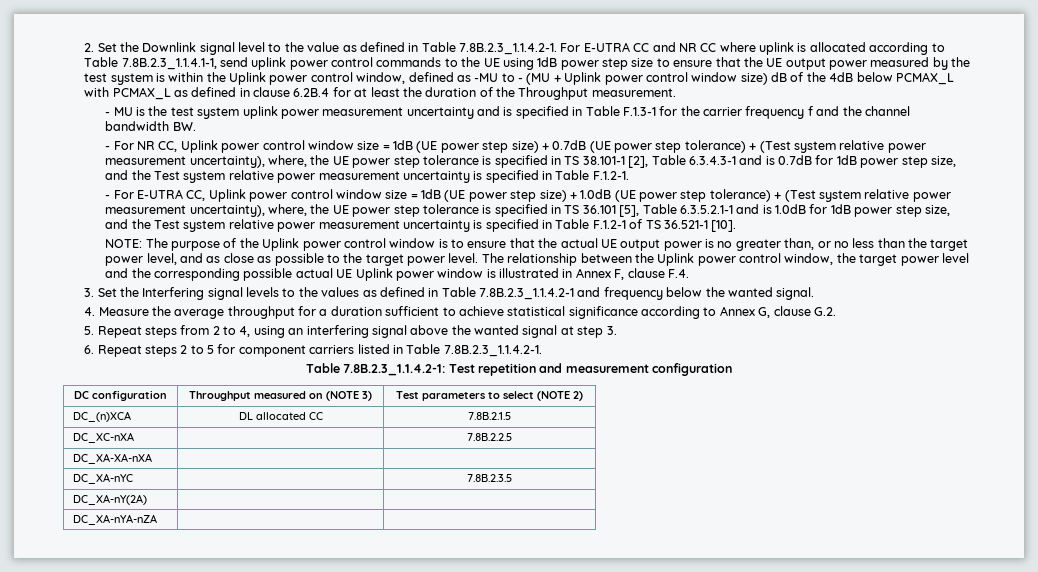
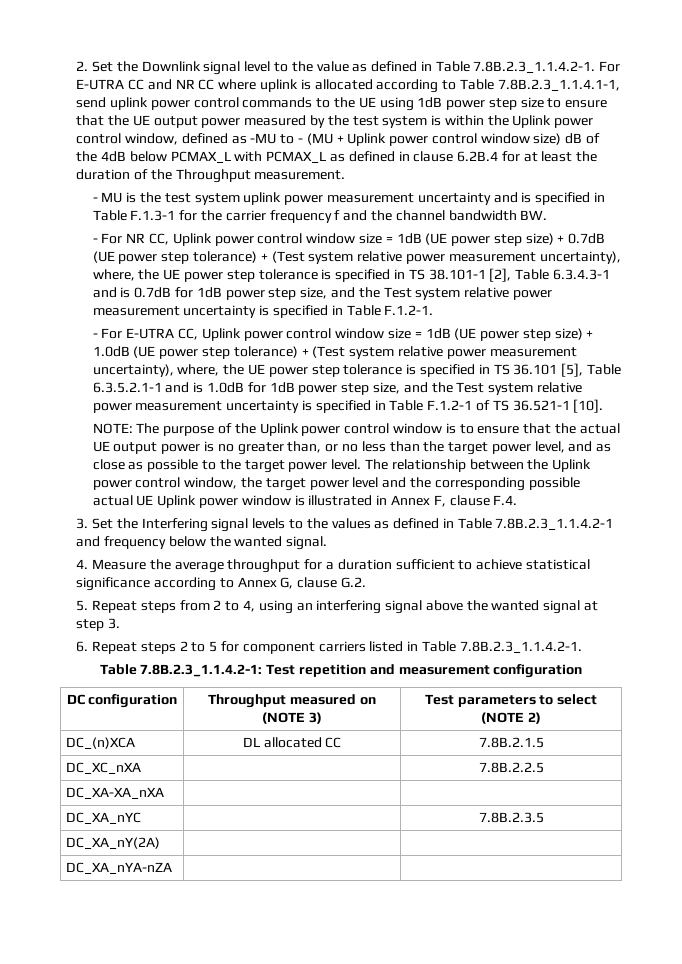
[72,432,134,443] DC_XC-nXA -> [66,762,142,774] DC_XC_nXA
[72,453,152,464] [72,473,133,484] DC_XA-XA-nXA | | // DC_XA-nYC -> [66,787,165,799] [66,812,142,824] DC_XA-XA_nXA | | // DC_XA_nYC
[72,494,147,505] [72,514,157,525] DC_XA-nY(2A) | | // DC_XA-nYA-nZA -> [66,837,161,849] [66,862,173,874] DC_XA_nY(2A) | | // DC_XA_nYA-nZA

